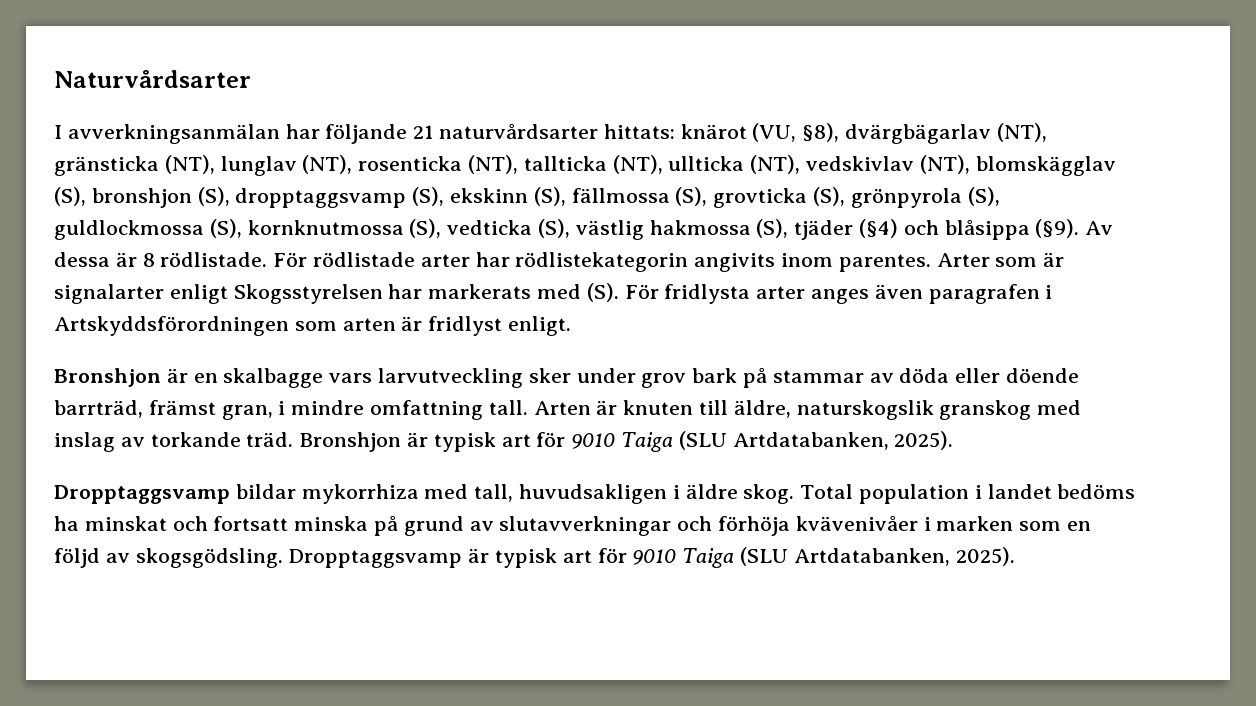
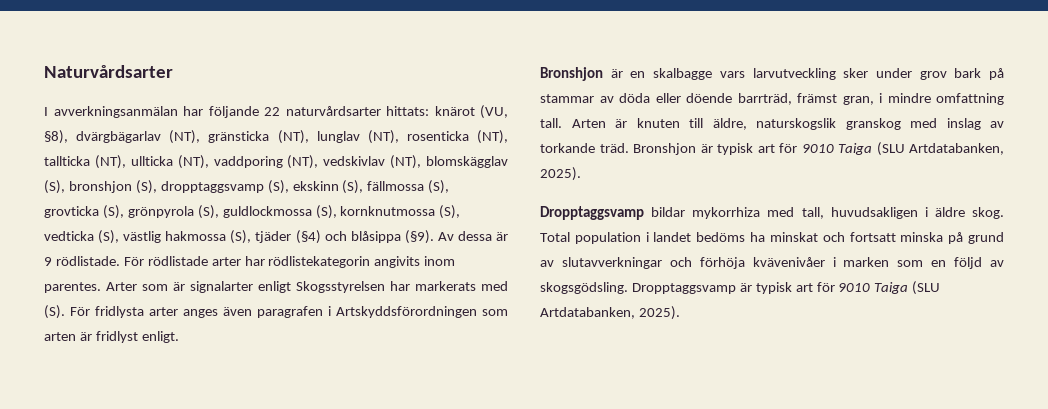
[413,125,434,139] 21 -> [264,107,280,116] 22
(801, 164) none -> [213,155,319,169] vaddporing (NT),
[142,253,155,267] 8 -> [44,257,52,266] 9

